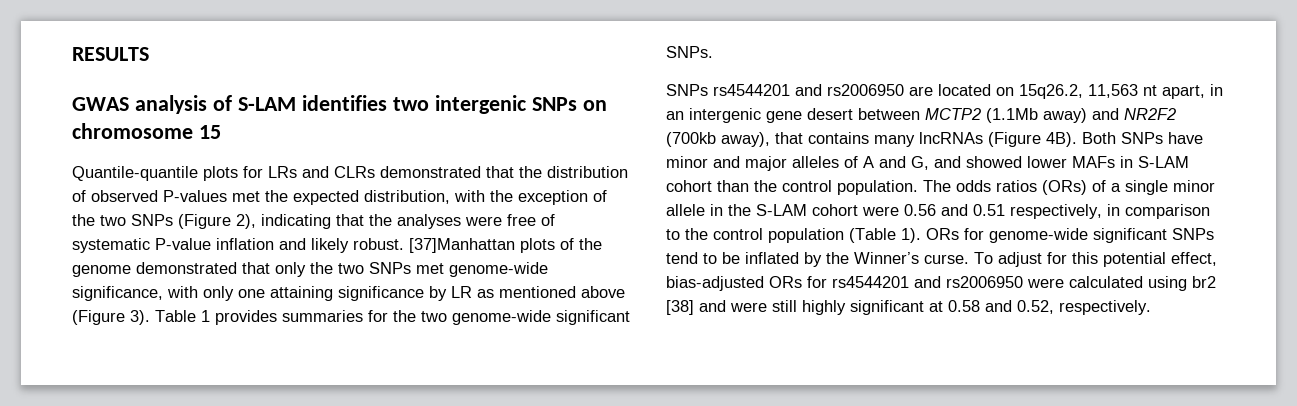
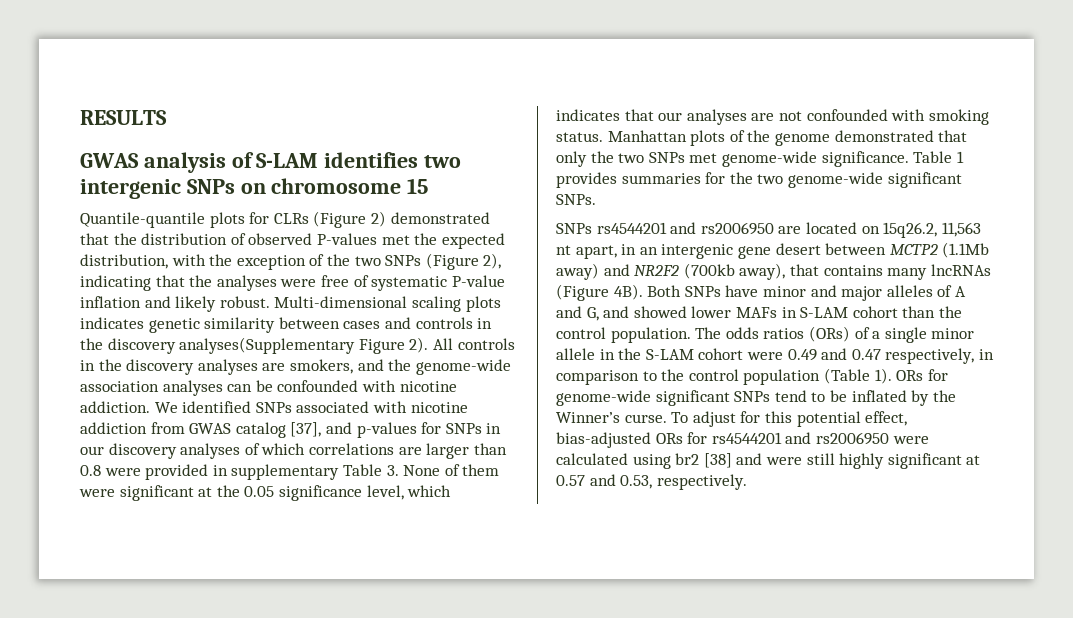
[268,166,375,178] LRs and CLRs -> [273,211,386,228] CLRs (Figure 2)
[409,238,515,253] [37]Manhattan -> [274,296,501,312] [80,317,493,333] [80,337,515,354] [80,359,511,375] [80,380,457,396] [80,401,468,413] [80,422,502,438] [80,443,507,459] [80,464,500,480] [79,485,452,501] [556,109,989,125] [556,130,687,142] Multi-dimensional scaling plots indicates genetic similarity between cases and controls in the discovery analyses(Supplementary Figure 2). All controls in the discovery analyses are smokers, and the genome-wide association analyses can be confounded with nicotine addiction. We identified SNPs associated with nicotine addiction from GWAS catalog [37], and p-values for SNPs in our discovery analyses of which correlations are larger than 0.8 were provided in supplementary Table 3. None of them were significant at the 0.05 significance level, which indicates that our analyses are not confounded with smoking status. Manhattan
[72,286,625,301] [72,310,150,325] significance, with only one attaining significance by LR as mentioned above (Figure 3). -> [821,151,909,167] significance.
[904,204,1005,216] 0.56 and 0.51 -> [787,348,881,361] 0.49 and 0.47
[948,300,1054,314] 0.58 and 0.52, -> [556,474,653,489] 0.57 and 0.53,

